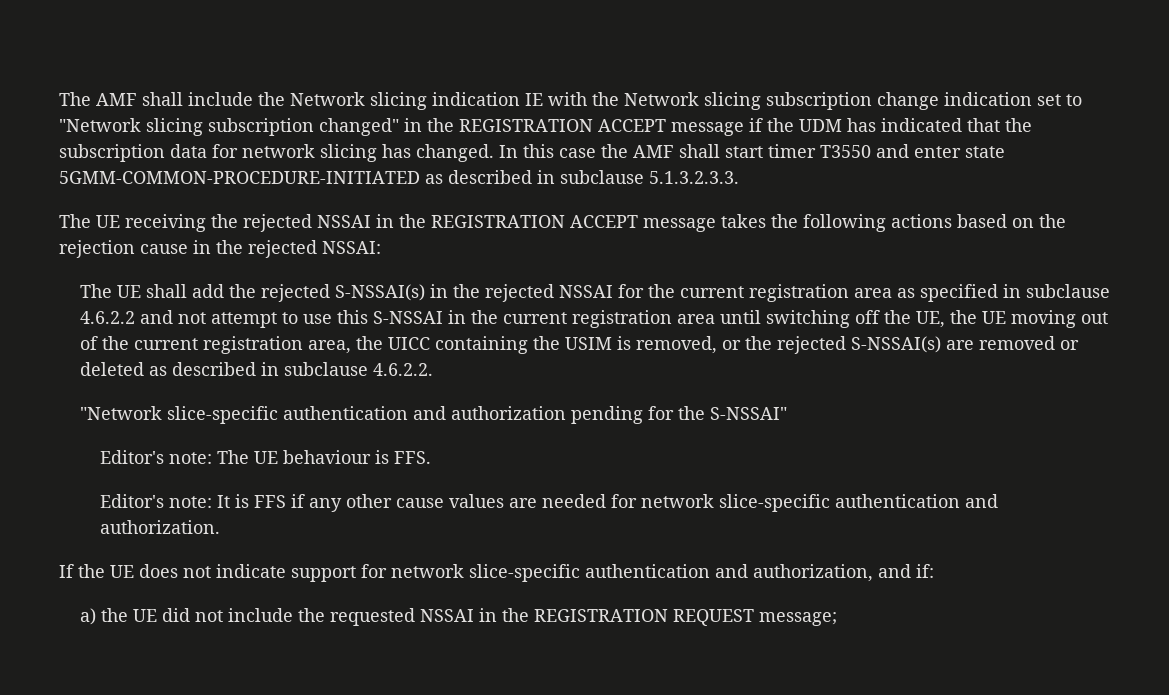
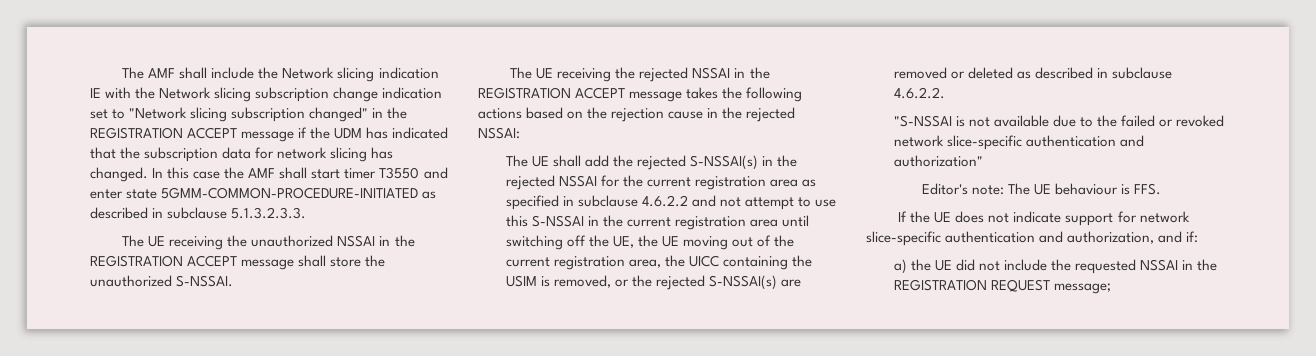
(739, 177) none -> [122,235,415,250] [90,255,386,270] [90,275,234,287] // The UE receiving the unauthorized NSSAI in the REGISTRATION ACCEPT message shall store the unauthorized S-NSSAI.
[79,406,787,424] "Network slice-specific authentication and authorization pending for the S-NSSAI" -> [893,115,1225,127] [893,135,1145,150] [893,155,983,167] "S-NSSAI is not available due to the failed or revoked network slice-specific authentication and authorization"
[100,494,999,512] [100,520,221,534] // Editor's note: It is FFS if any other cause values are needed for network slice-specific authentication and authorization. -> (1162, 189) none

